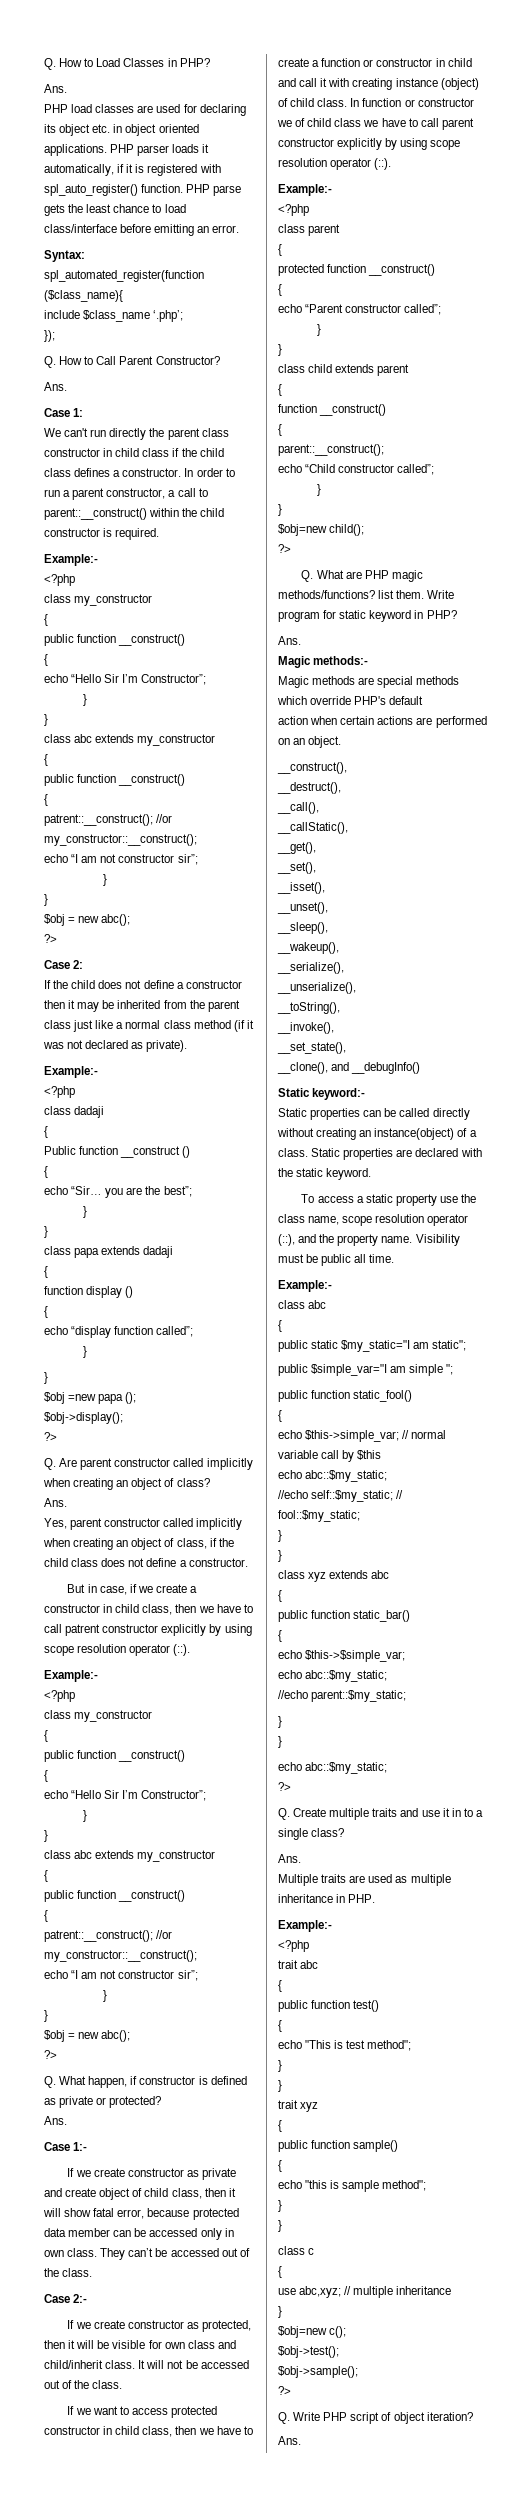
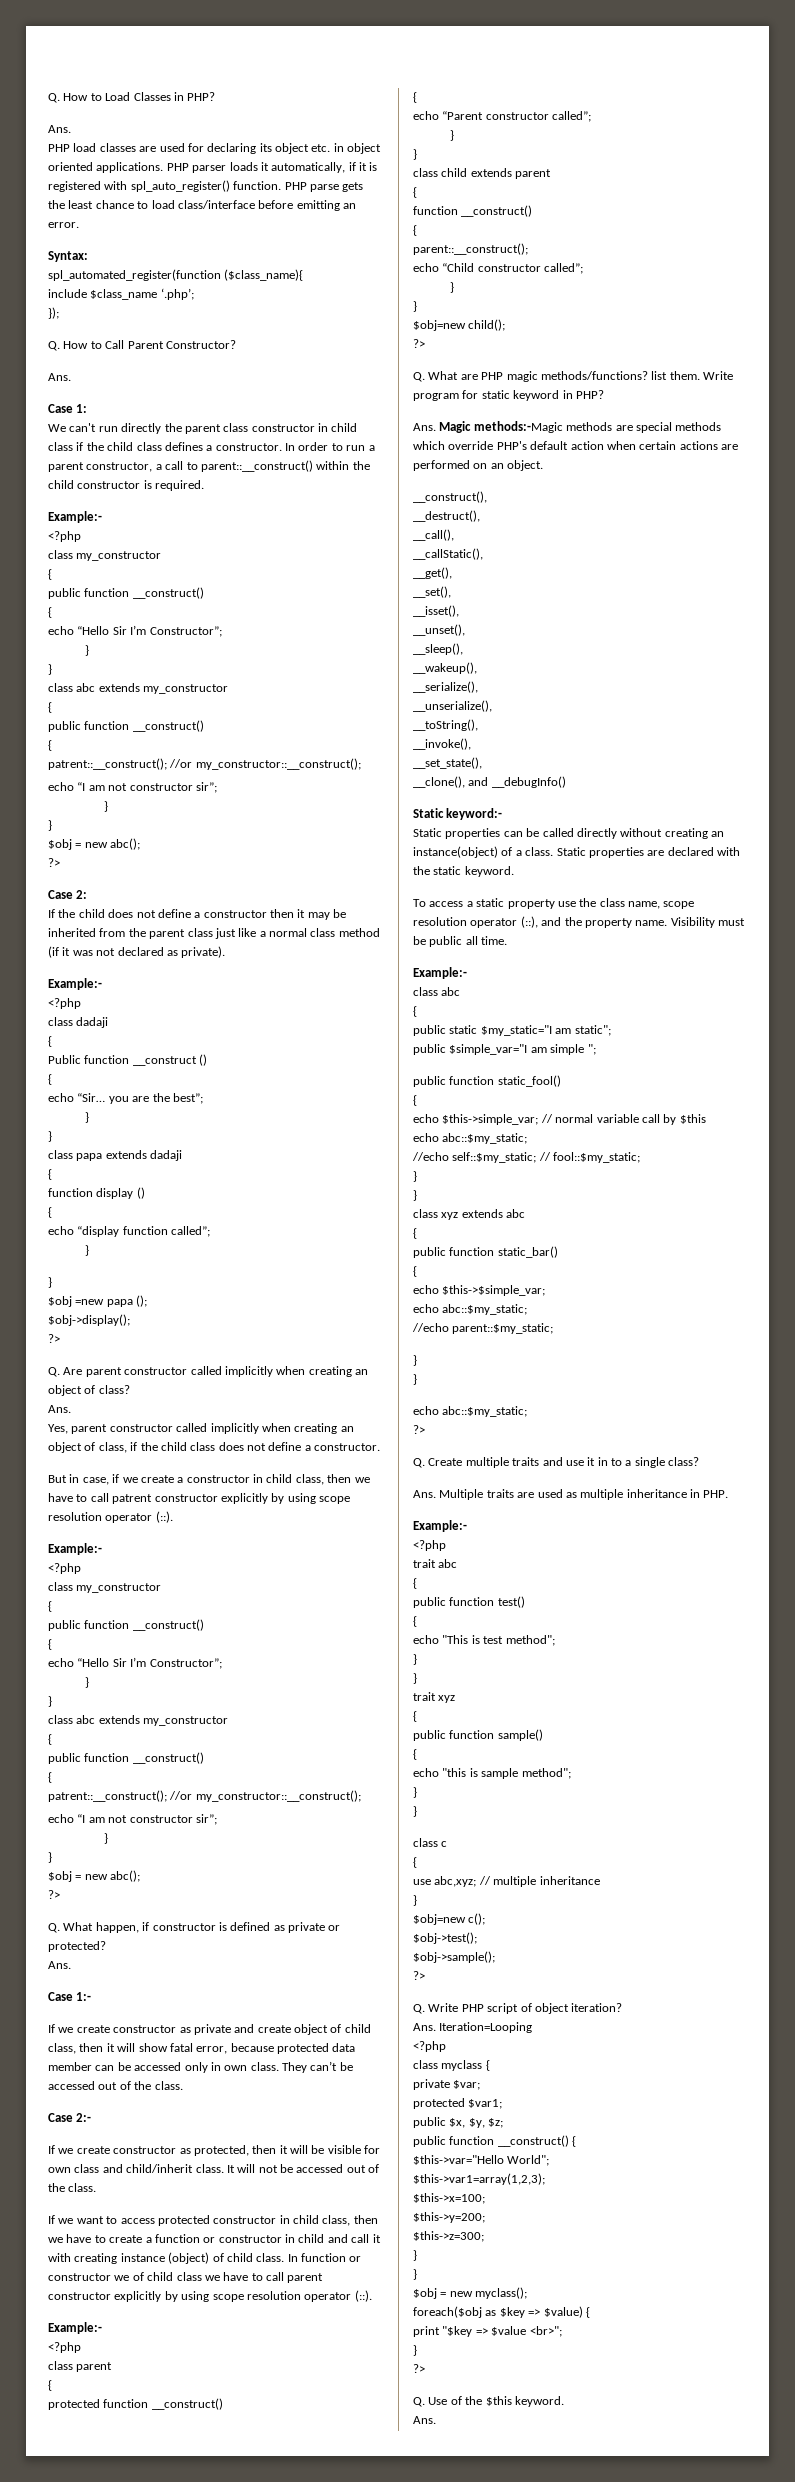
[278,656,369,668] [278,676,309,688] // Magic methods:- // Magic -> [439,421,563,433] Magic methods:-Magic
(424, 700) // -> (569, 445) none
(301, 1858) // -> (436, 1494) none
(473, 2416) none -> [413,2022,533,2033] [413,2041,446,2052] [413,2060,490,2071] [413,2079,481,2090] [413,2098,503,2109] [413,2117,504,2128] [413,2135,577,2147] [413,2155,550,2166] [413,2173,545,2185] [413,2193,485,2204] [413,2212,485,2223] [413,2231,484,2242] [413,2250,417,2261] [413,2269,417,2280] [413,2287,528,2299] [413,2306,590,2318] [413,2326,562,2337] [413,2345,417,2356] [413,2364,425,2373] [413,2396,564,2407] // Ans. Iteration=Looping // <?php // class myclass { // private $var; // protected $var1; // public $x, $y, $z; // public function __construct() { // $this->var="Hello World"; // $this->var1=array(1,2,3); // $this->x=100; // $this->y=200; // $this->z=300; // } // } // $obj = new myclass(); // foreach($obj as $key => $value) { // print "$key => $value <br>"; // } // ?> // Q. Use of the $this keyword.

